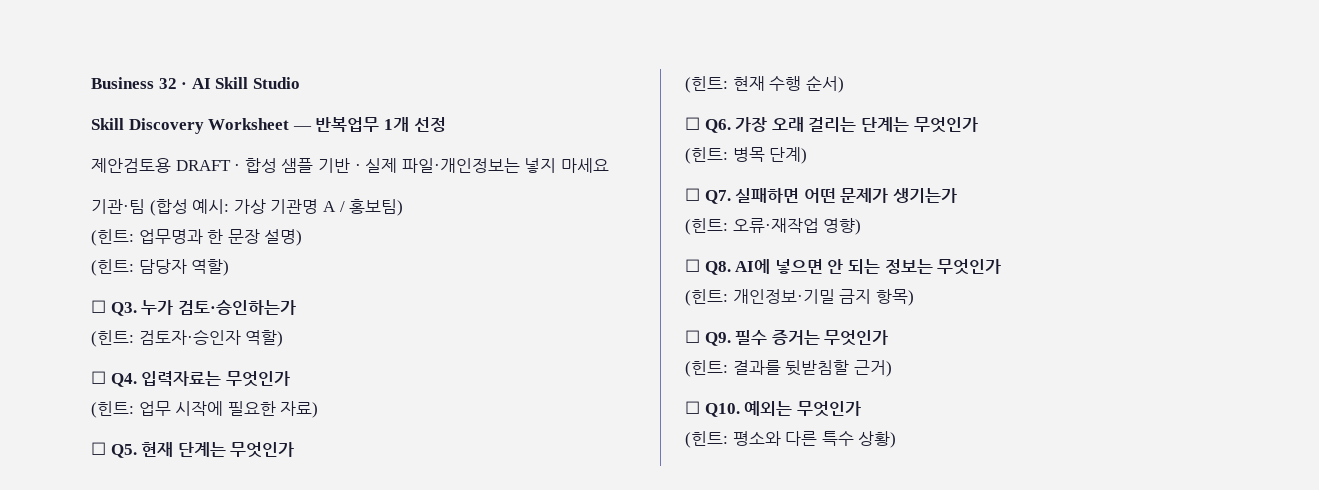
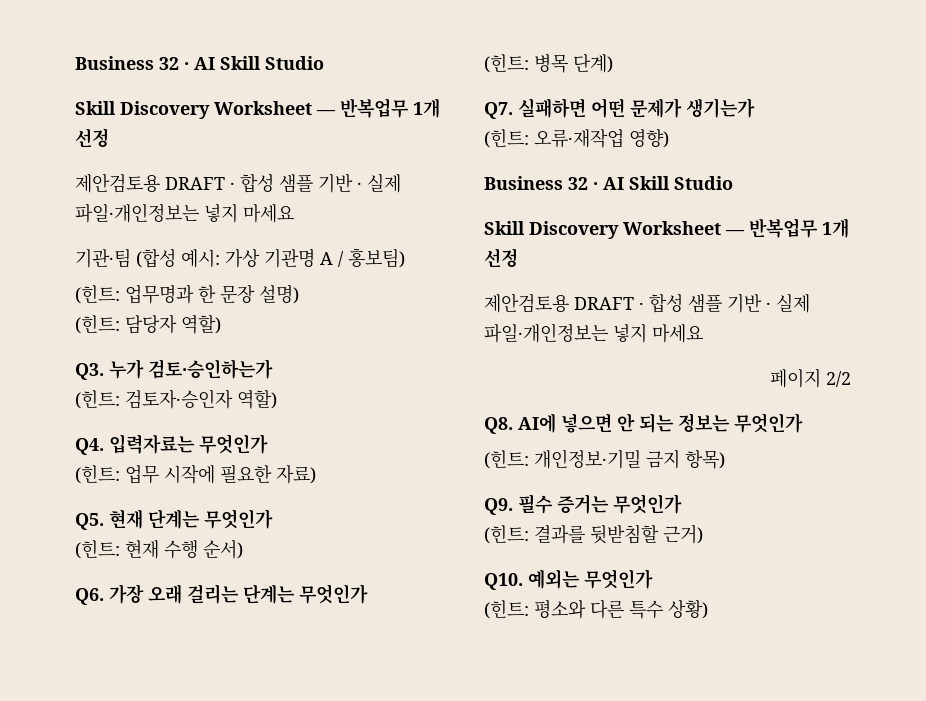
[91,300,106,313] ☐ -> (221, 324) none
[91,371,106,384] ☐ -> (277, 399) none
[91,442,106,455] ☐ -> (316, 474) none
[685,117,700,130] ☐ -> (243, 549) none
[685,188,700,201] ☐ -> (613, 63) none
[685,259,700,272] ☐ -> [484,176,733,190] [484,218,849,239] [484,248,518,268] [484,293,810,313] [484,323,703,343] [770,368,851,388] Business 32 · AI Skill Studio // Skill Discovery Worksheet — 반복업무 1개 선정 // 제안검토용 DRAFT · 합성 샘플 기반 · 실제 파일·개인정보는 넣지 마세요 // 페이지 2/2 //
[685,330,700,343] ☐ -> (725, 459) none
[685,401,700,414] ☐ -> (703, 534) none

